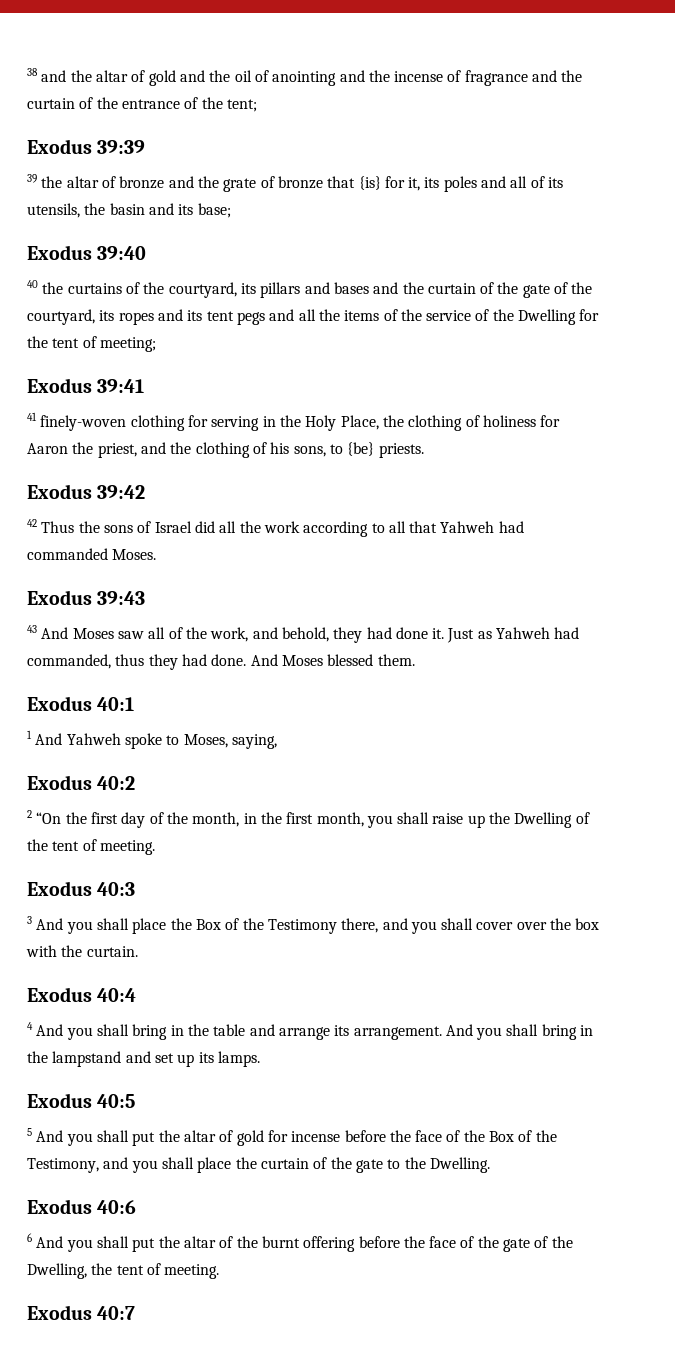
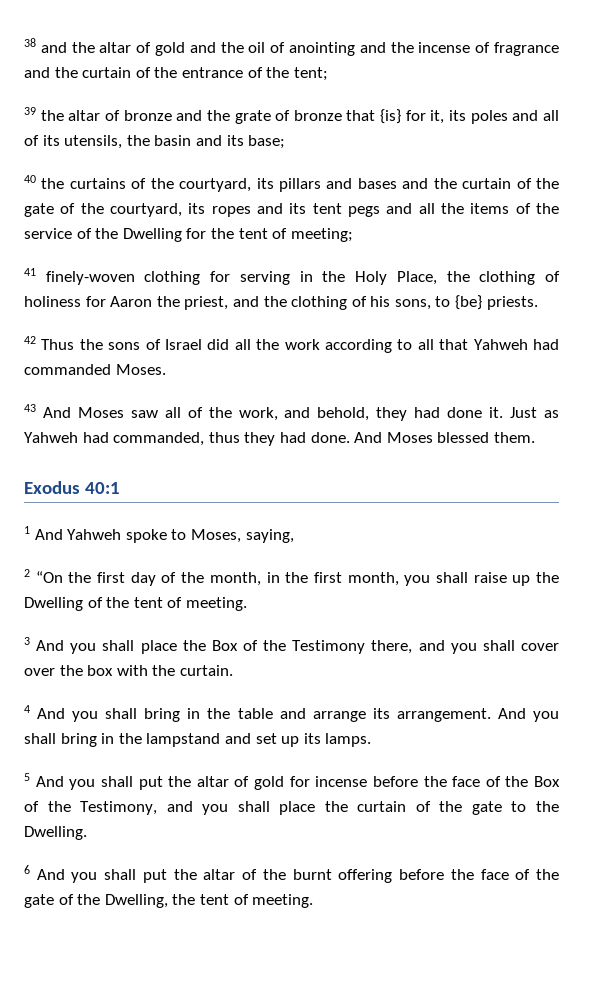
[27,139,146,154] // Exodus 39:39 -> (328, 74) none
[27,245,147,260] // Exodus 39:40 -> (286, 142) none
[27,378,145,393] // Exodus 39:41 -> (353, 235) none
[27,484,146,499] // Exodus 39:42 -> (538, 303) none
[27,590,146,605] // Exodus 39:43 -> (166, 369) none
[27,775,136,790] // Exodus 40:2 -> (294, 536) none
[27,881,136,896] // Exodus 40:3 -> (247, 604) none
[27,987,137,1002] // Exodus 40:4 -> (233, 670) none
[27,1093,136,1108] // Exodus 40:5 -> (372, 740) none
[27,1199,137,1214] // Exodus 40:6 -> (87, 833) none
[27,1305,136,1320] // Exodus 40:7 -> (314, 901) none

